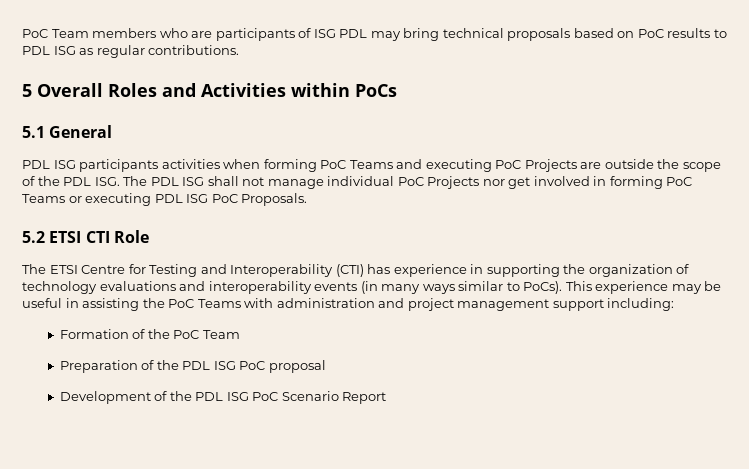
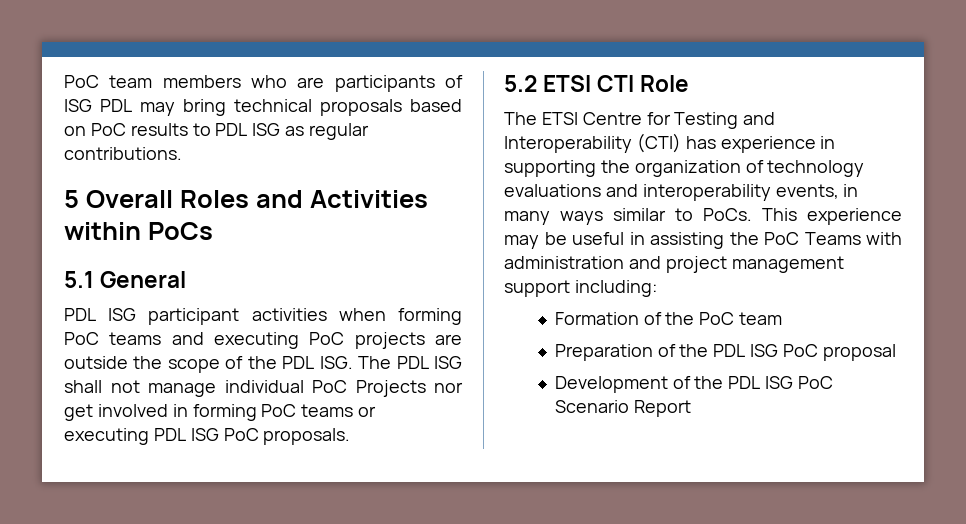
[22,29,89,38] PoC Team -> [64,75,153,88] PoC team
[79,159,159,172] participants -> [148,308,240,325] participant
[349,160,393,169] Teams -> [109,332,162,345] teams
[524,159,577,172] Projects -> [354,332,425,349] projects
[22,194,65,203] Teams -> [301,404,354,417] teams
[241,193,308,206] Proposals. -> [263,428,351,445] proposals.
[314,281,378,294] events (in -> [775,184,859,199] events, in
[523,281,563,294] PoCs). -> [703,208,752,221] PoCs.
[202,330,240,339] Team -> [739,312,783,325] team

